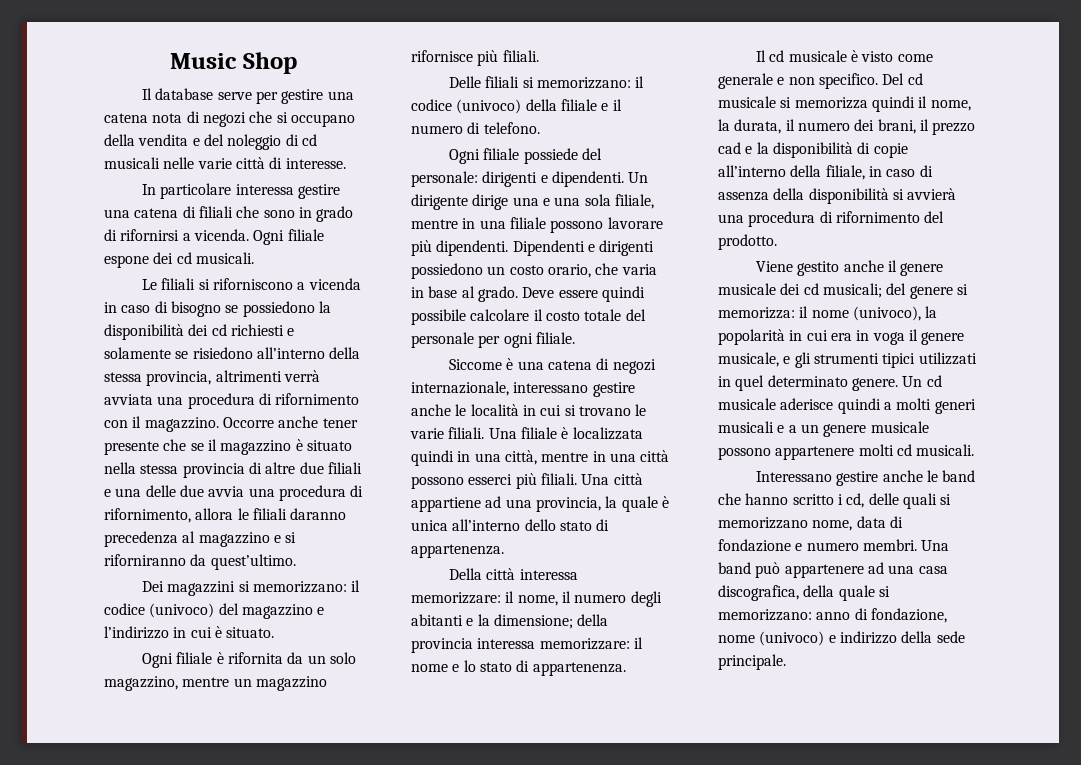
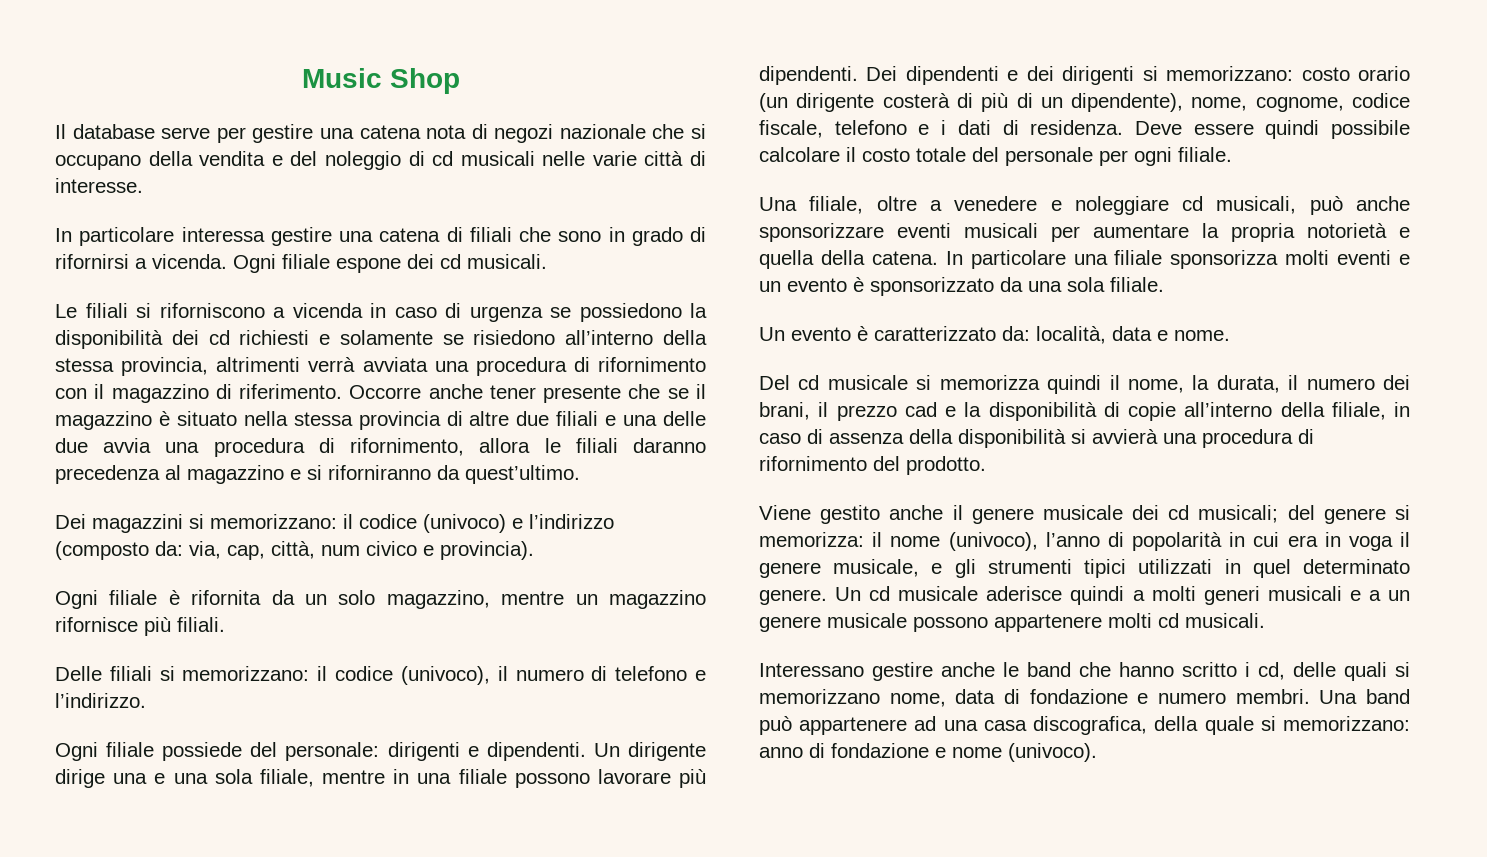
(246, 119) none -> [559,124,646,139] nazionale
[170,301,221,317] bisogno -> [469,306,543,322] urgenza
[144,417,219,432] magazzino. -> [111,384,343,403] magazzino di riferimento.
[218,603,325,619] [104,626,275,639] del magazzino e l’indirizzo in cui è situato. -> [512,514,614,529] [55,541,534,560] e l’indirizzo (composto da: via, cap, città, num civico e provincia).
[456,99,622,114] [411,122,540,134] (univoco) della filiale e il numero di telefono. -> [400,666,707,685] [55,693,146,708] (univoco), il numero di telefono e l’indirizzo.
[512,240,655,256] [411,263,657,279] [411,286,518,302] Dipendenti e dirigenti possiedono un costo orario, che varia in base al grado. -> [866,66,1410,85] [759,93,1410,112] [759,120,1124,138] Dei dipendenti e dei dirigenti si memorizzano: costo orario (un dirigente costerà di più di un dipendente), nome, cognome, codice fiscale, telefono e i dati di residenza.
[448,358,656,374] [411,381,635,397] [411,404,647,416] [410,427,643,440] [411,450,670,466] [411,473,643,489] [411,496,669,512] [411,519,610,531] [411,544,504,558] [448,568,578,580] [411,591,662,607] [411,614,609,629] [411,637,643,653] [411,660,626,676] [755,50,933,62] [718,73,878,89] Siccome è una catena di negozi internazionale, interessano gestire anche le località in cui si trovano le varie filiali. Una filiale è localizzata quindi in una città, mentre in una città possono esserci più filiali. Una città appartiene ad una provincia, la quale è unica all’interno dello stato di appartenenza. // Della città interessa memorizzare: il nome, il numero degli abitanti e la dimensione; della provincia interessa memorizzare: il nome e lo stato di appartenenza. // Il cd musicale è visto come generale e non specifico. -> [759,196,1410,215] [759,223,1410,242] [759,250,1410,269] [759,277,1164,296] [759,326,1230,344] Una filiale, oltre a venedere e noleggiare cd musicali, può anche sponsorizzare eventi musicali per aumentare la propria notorietà e quella della catena. In particolare una filiale sponsorizza molti eventi e un evento è sponsorizzato da una sola filiale. // Un evento è caratterizzato da: località, data e nome. //
[925,306,938,318] la -> [1045,532,1124,547] l’anno di
[870,608,947,623] [718,631,965,646] [718,654,786,670] fondazione, nome (univoco) e indirizzo della sede principale. -> [831,743,1097,762] fondazione e nome (univoco).

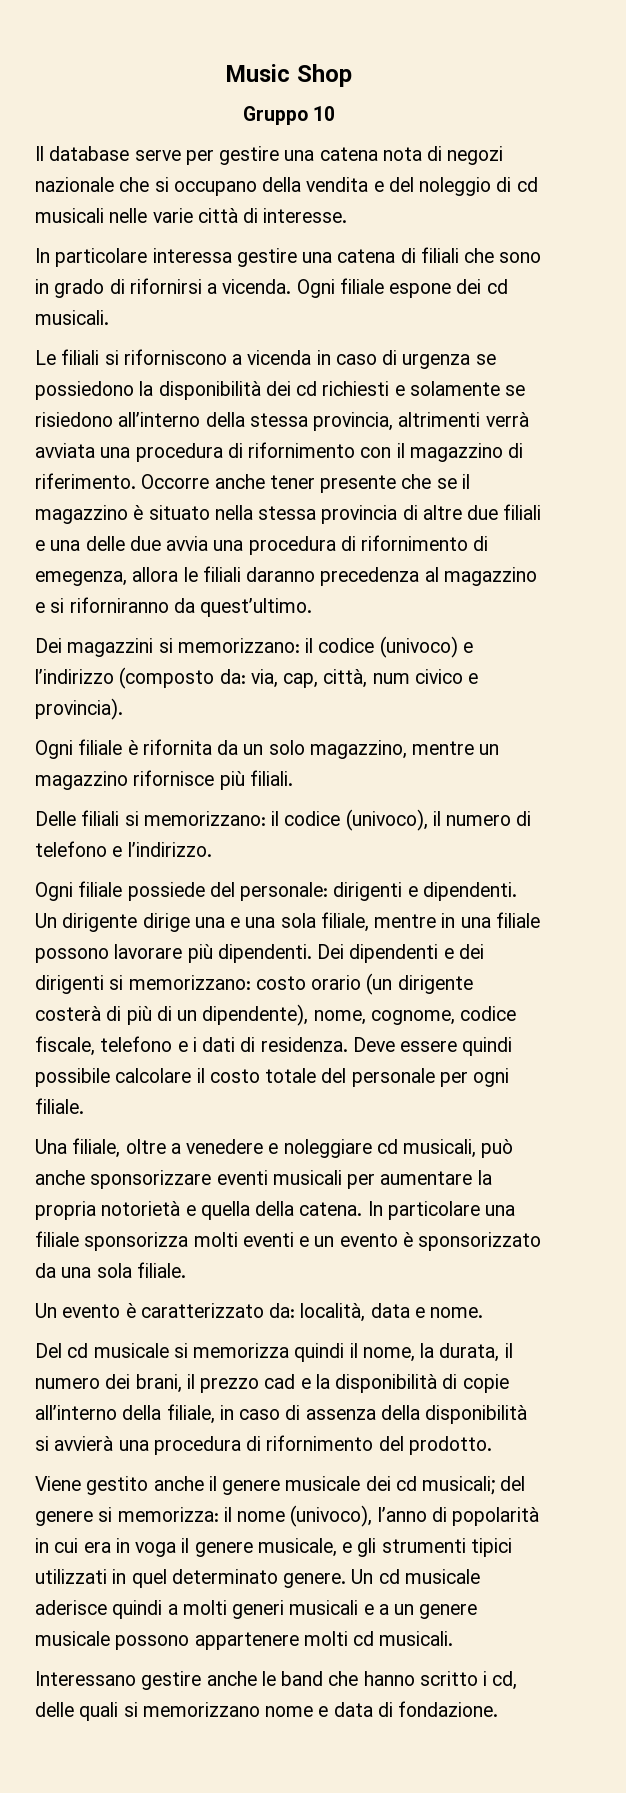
(460, 81) none -> [242,106,336,125] // Gruppo 10
[350,438,465,456] rifornimento, -> [361,535,489,551] [35,571,127,586] rifornimento di emegenza,
[889,689,1410,707] [759,716,1410,735] [759,743,1097,762] nome, data di fondazione e numero membri. Una band può appartenere ad una casa discografica, della quale si memorizzano: anno di fondazione e nome (univoco). -> [265,1701,499,1717] nome e data di fondazione.

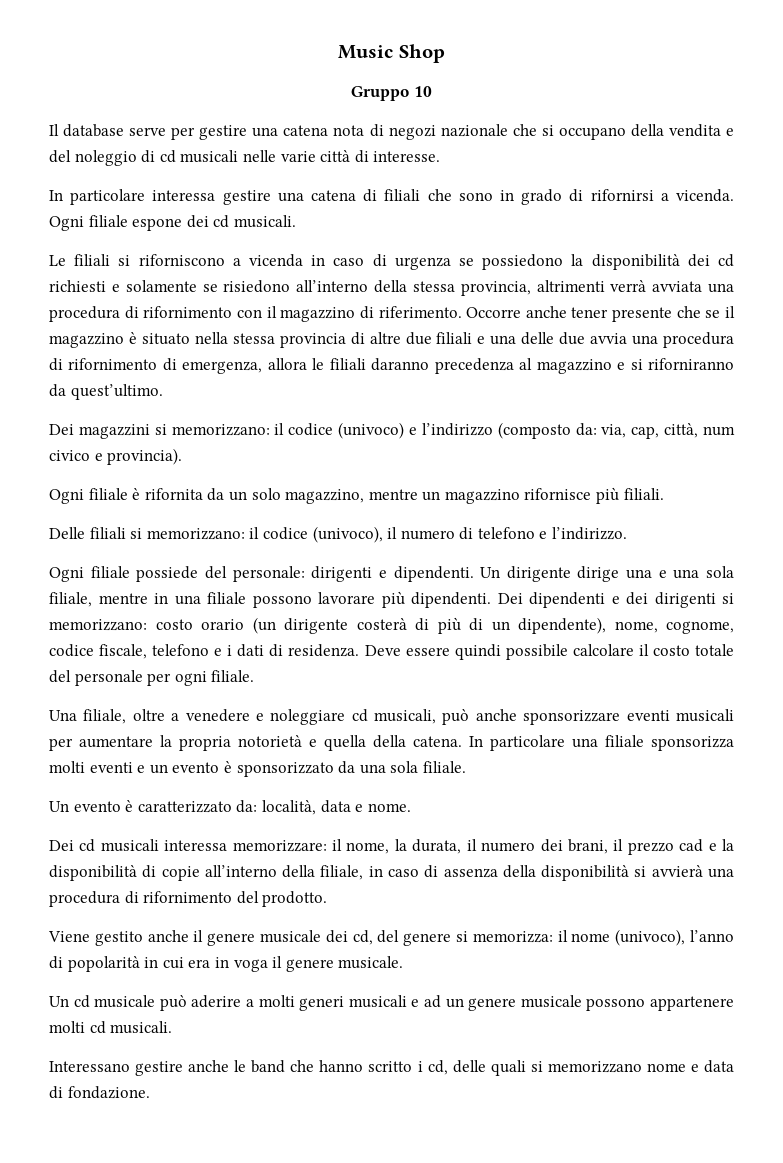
[35,571,127,586] emegenza, -> [182,361,263,374] emergenza,
[35,1343,345,1362] Del cd musicale si memorizza quindi -> [49,839,327,852] Dei cd musicali interessa memorizzare:
[395,1476,496,1495] cd musicali; -> [352,930,373,945] cd,
[257,1538,512,1557] [35,1569,347,1588] musicale, e gli strumenti tipici utilizzati in quel determinato genere. -> [338,956,404,969] musicale. //
[35,1600,163,1619] aderisce quindi -> [159,995,242,1011] può aderire
[378,1604,389,1615] a -> [424,995,441,1008] ad

